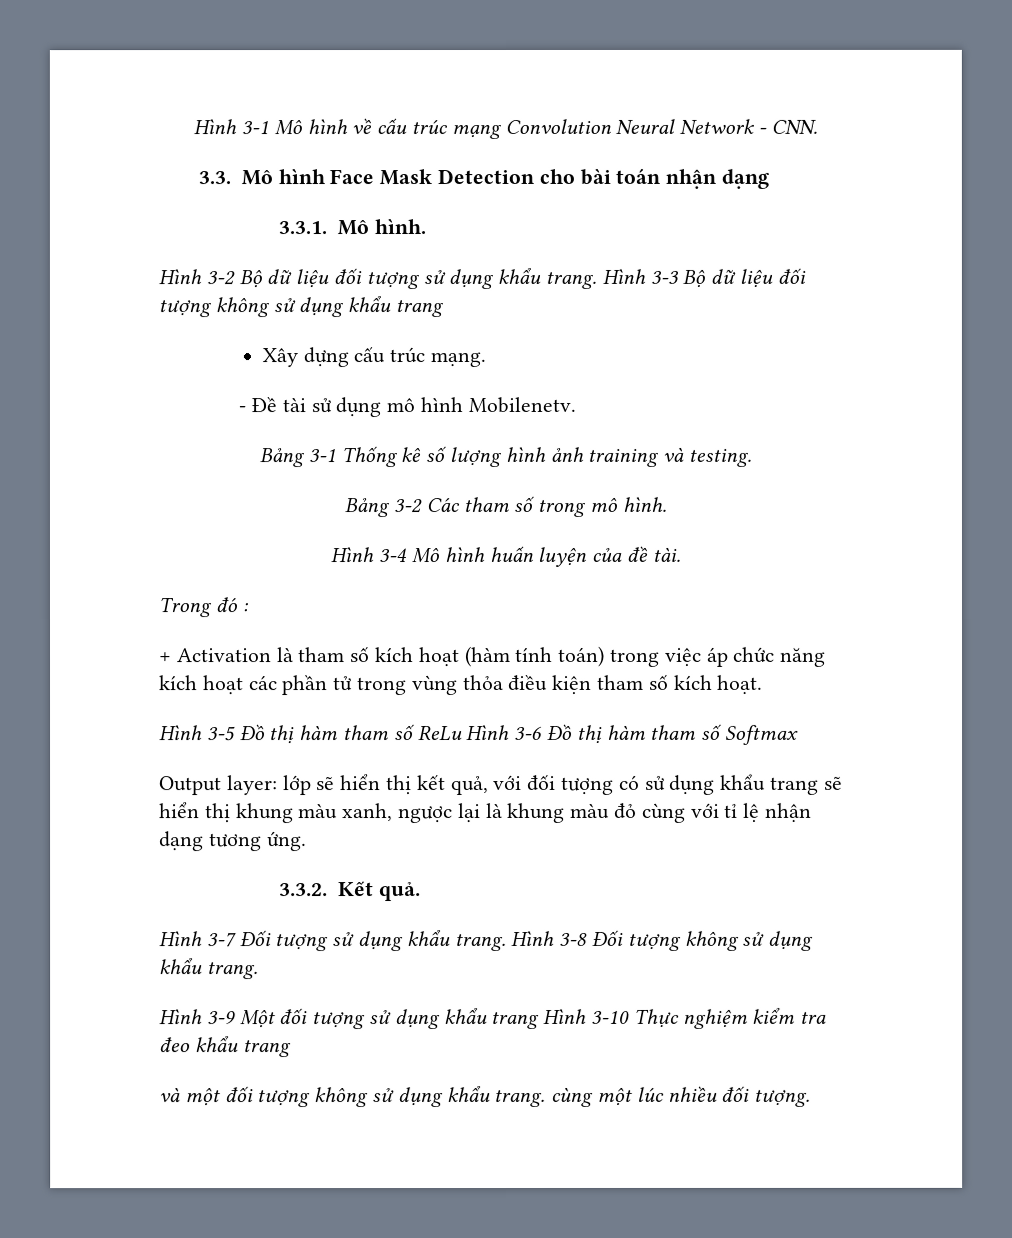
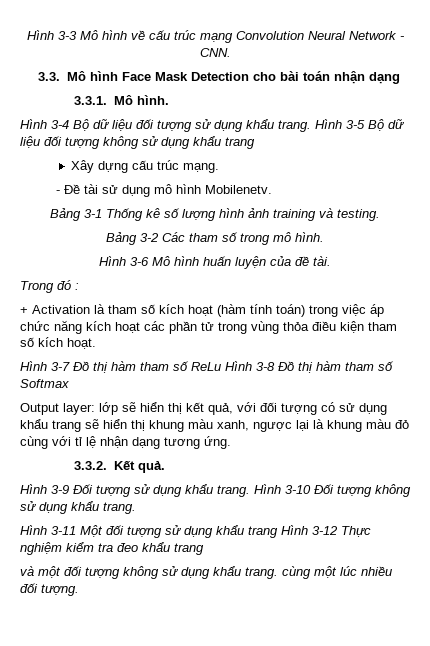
[193,119,269,135] Hình 3-1 -> [26,30,77,40] Hình 3-3
[205,271,235,286] 3-2 -> [51,120,69,129] 3-4
[649,270,679,284] 3-3 -> [346,120,365,129] 3-5
[378,548,408,563] 3-4 -> [130,257,149,266] 3-6
[206,726,236,742] 3-5 -> [51,362,70,371] 3-7
[514,725,544,740] 3-6 -> [256,362,275,371] 3-8
[206,932,237,948] 3-7 -> [51,485,69,494] 3-9
[559,932,589,946] 3-8 -> [285,485,311,494] 3-10
[206,1011,237,1025] 3-9 -> [51,526,76,535] 3-11
[591,1009,631,1024] 3-10 -> [312,526,338,535] 3-12

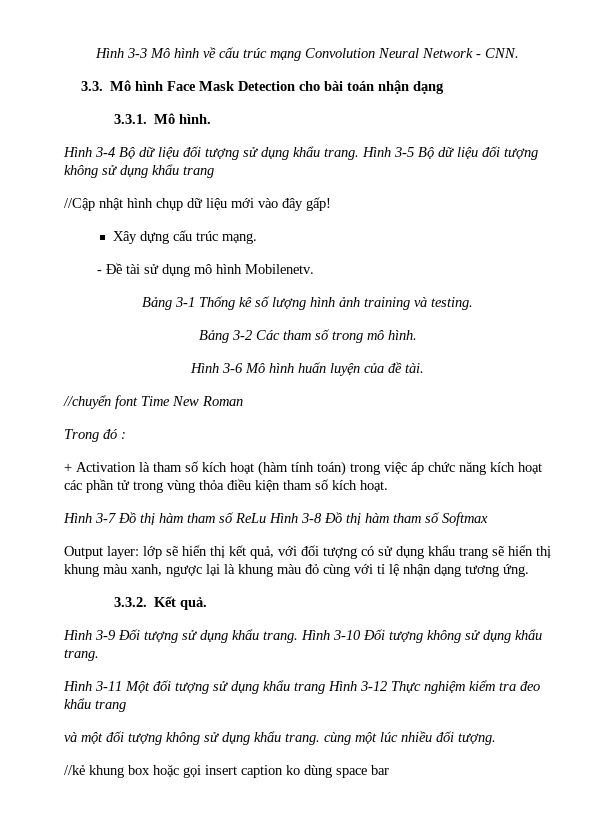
(255, 143) none -> [64,197,331,211] // //Cập nhật hình chụp dữ liệu mới vào đây gấp!
(331, 261) none -> [63,395,243,409] // //chuyển font Time New Roman
(79, 590) none -> [64,764,389,778] // //kẻ khung box hoặc gọi insert caption ko dùng space bar

